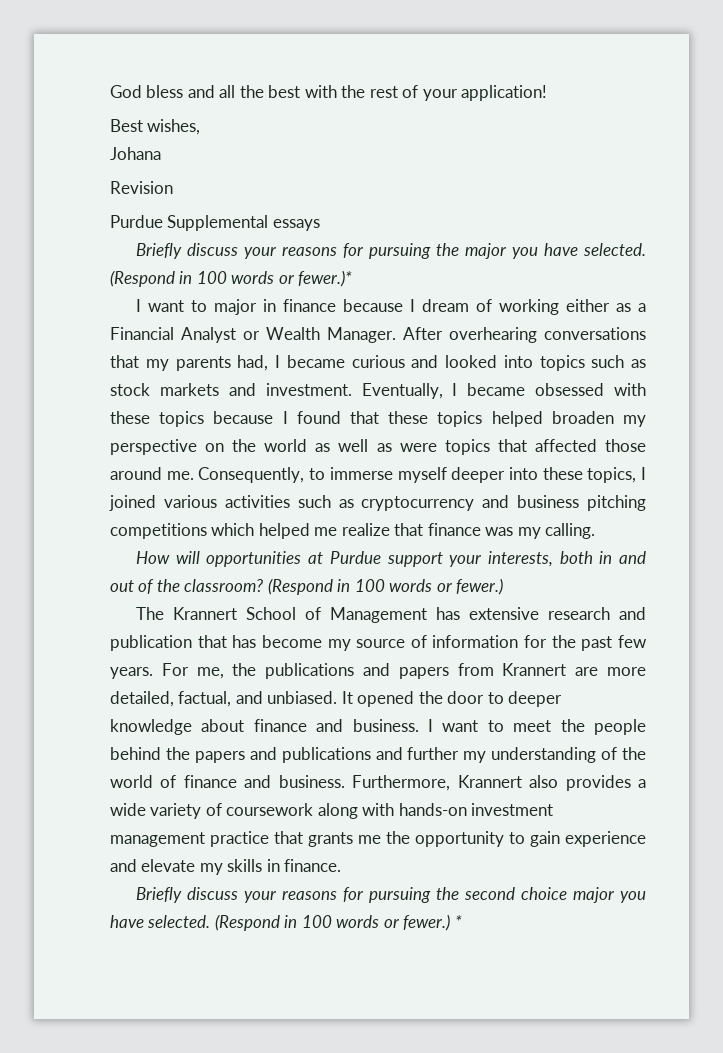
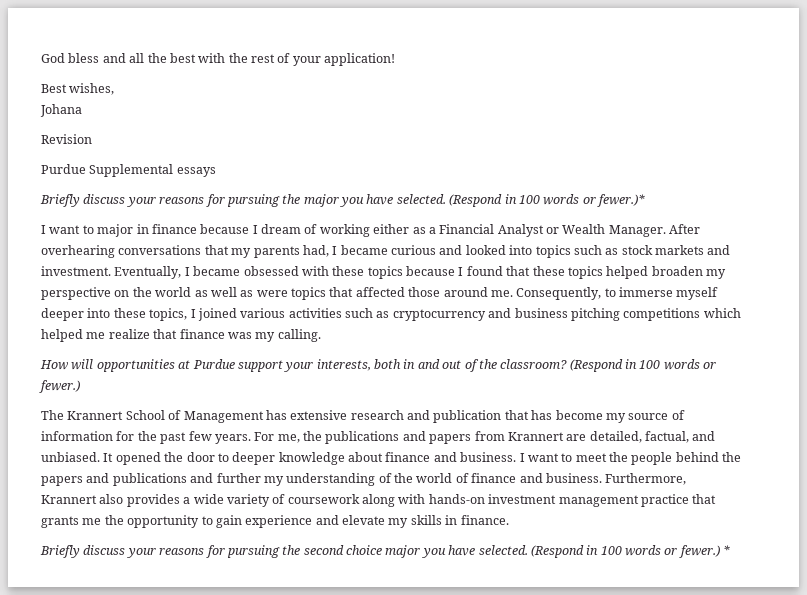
[607,667,647,676] more -> (587, 437) none

